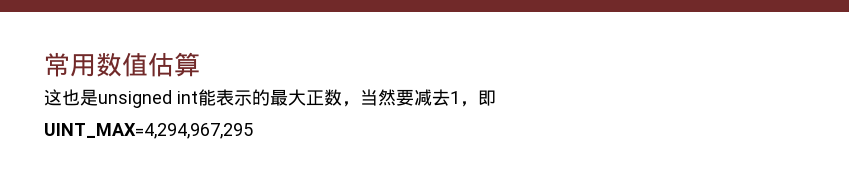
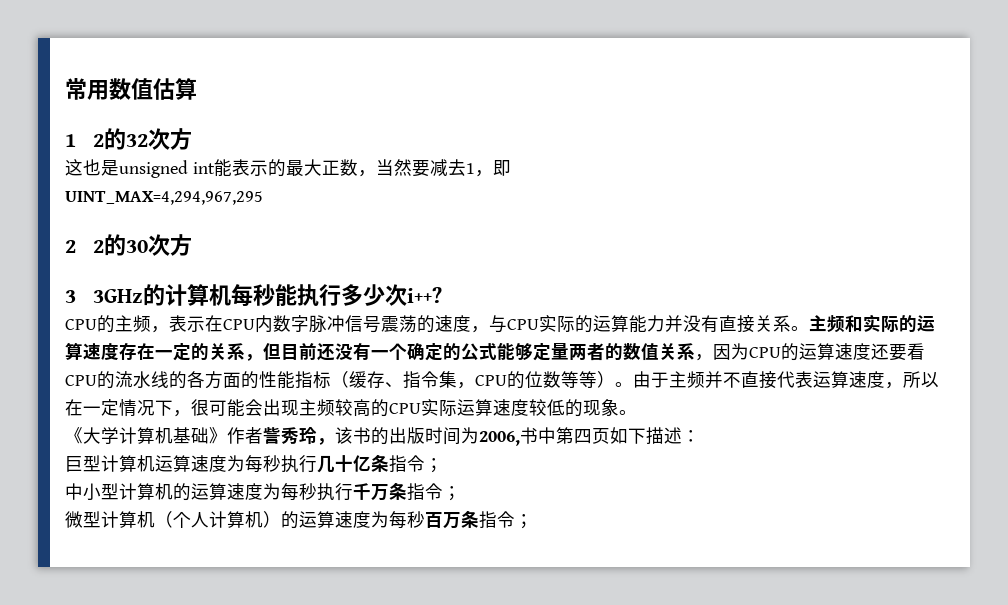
(200, 64) none -> [65,128,192,150] // 1 2的32次方
(253, 131) none -> [65,234,192,256] [65,284,442,306] [65,314,935,333] [65,342,925,361] [65,371,939,389] [65,399,637,417] [65,426,700,446] [65,454,443,473] [65,482,461,501] [65,510,533,529] // 2 2的30次方 // 3 3GHz的计算机每秒能执行多少次i++? // CPU的主频，表示在CPU内数字脉冲信号震荡的速度，与CPU实际的运算能力并没有直接关系。主频和实际的运算速度存在一定的关系，但目前还没有一个确定的公式能够定量两者的数值关系，因为CPU的运算速度还要看CPU的流水线的各方面的性能指标（缓存、指令集，CPU的位数等等）。由于主频并不直接代表运算速度，所以在一定情况下，很可能会出现主频较高的CPU实际运算速度较低的现象。 // 《大学计算机基础》作者訾秀玲，该书的出版时间为2006,书中第四页如下描述： // 巨型计算机运算速度为每秒执行几十亿条指令； // 中小型计算机的运算速度为每秒执行千万条指令； // 微型计算机（个人计算机）的运算速度为每秒百万条指令；

